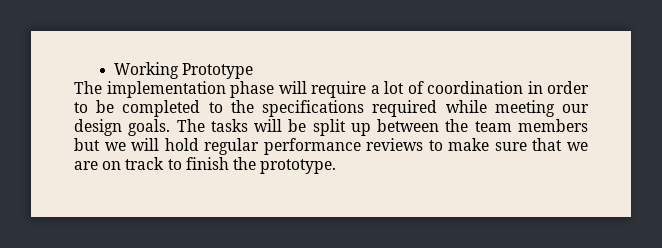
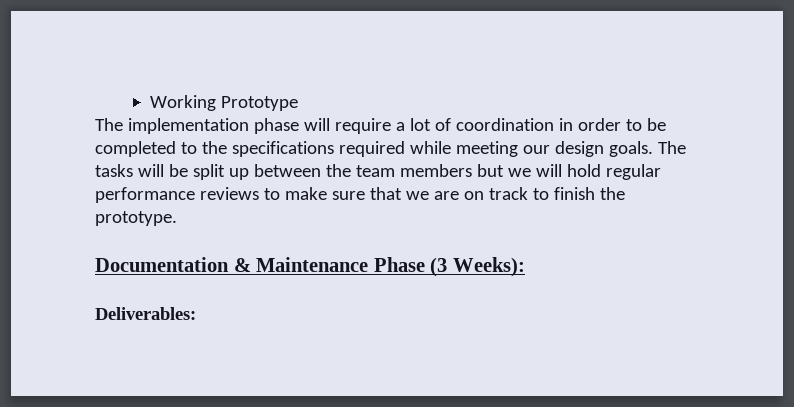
(337, 166) none -> [95,257,525,277] [95,307,196,320] // Documentation & Maintenance Phase (3 Weeks): // Deliverables:

